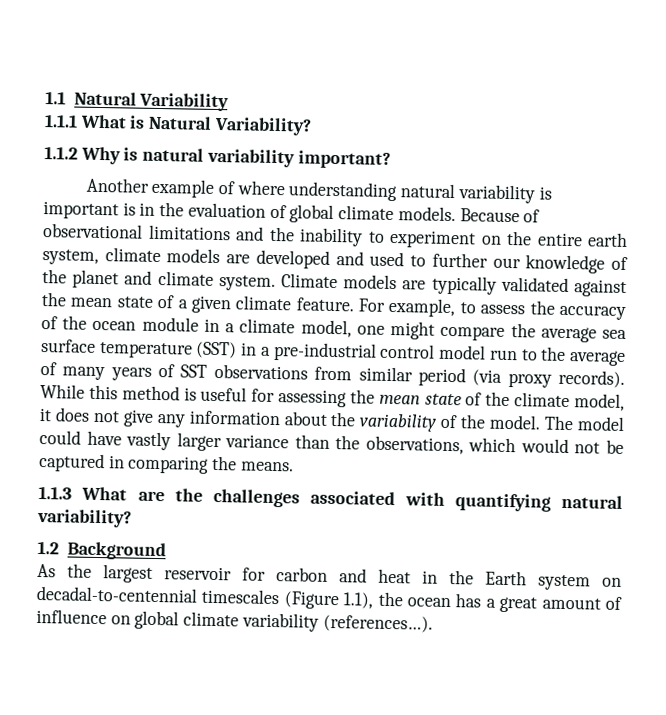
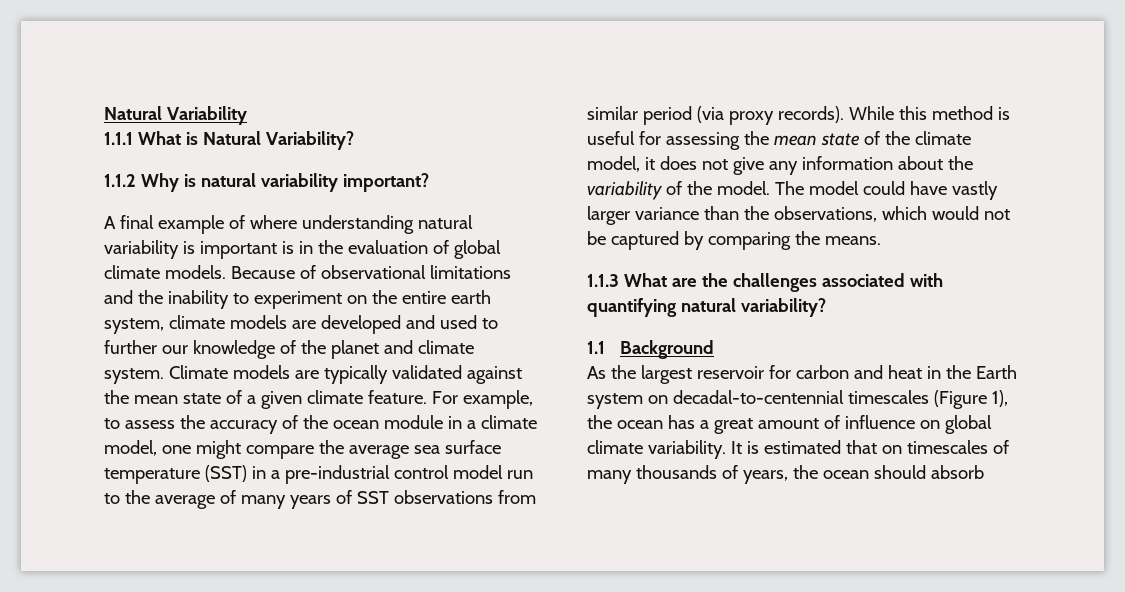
[45,91,66,105] 1.1 -> (104, 113) none
[85,177,150,193] Another -> [104,215,154,229] A final
[108,455,125,469] in -> [683,231,704,250] by
[37,540,59,555] 1.2 -> [587,341,605,354] 1.1
[343,592,374,609] 1.1), -> [991,390,1008,407] 1),
[241,612,433,633] variability (references…). -> [647,440,1009,459] [587,465,984,484] variability. It is estimated that on timescales of many thousands of years, the ocean should absorb

